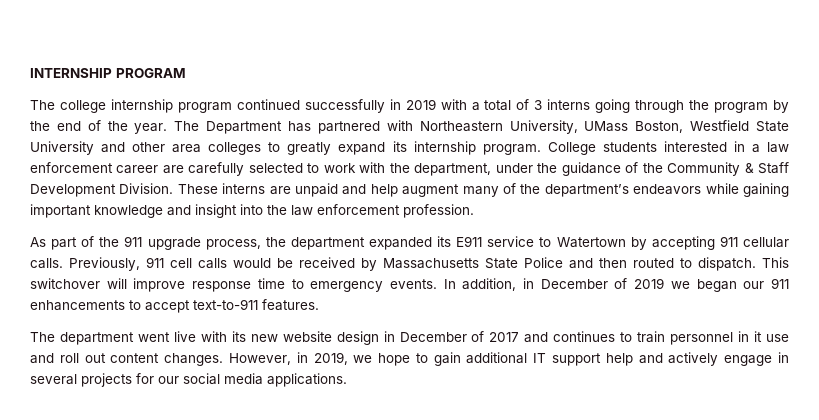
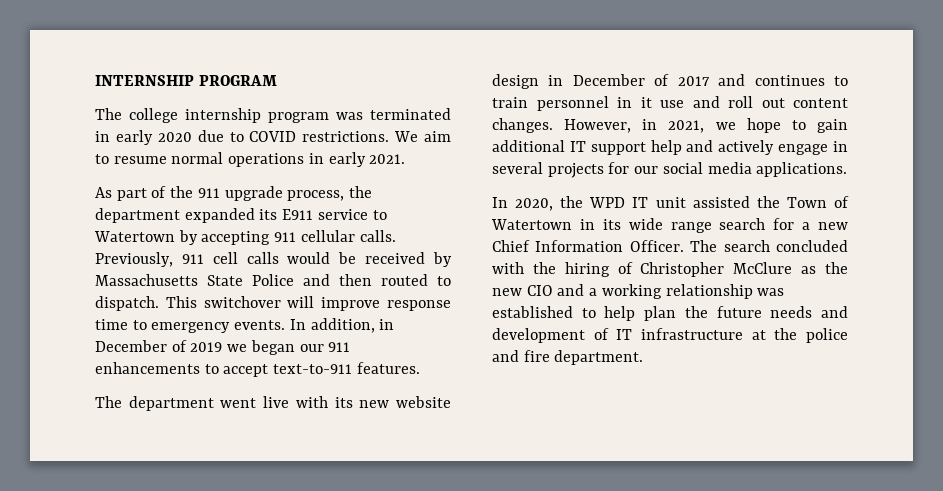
[236,99,790,113] [30,120,789,134] [30,141,789,155] [30,162,790,176] [30,183,789,197] [30,204,474,218] continued successfully in 2019 with a total of 3 interns going through the program by the end of the year. The Department has partnered with Northeastern University, UMass Boston, Westfield State University and other area colleges to greatly expand its internship program. College students interested in a law enforcement career are carefully selected to work with the department, under the guidance of the Community & Staff Development Division. These interns are unpaid and help augment many of the department’s endeavors while gaining important knowledge and insight into the law enforcement profession. -> [336,108,451,120] [95,130,451,145] [95,152,406,167] was terminated in early 2020 due to COVID restrictions. We aim to resume normal operations in early 2021.
[313,352,348,365] 2019, -> [668,120,705,133] 2021,
(347, 380) none -> [492,196,849,211] [491,218,848,233] [492,240,848,252] [492,262,848,277] [492,284,785,299] [492,306,848,321] [492,328,848,343] [492,350,644,365] // In 2020, the WPD IT unit assisted the Town of Watertown in its wide range search for a new Chief Information Officer. The search concluded with the hiring of Christopher McClure as the new CIO and a working relationship was established to help plan the future needs and development of IT infrastructure at the police and fire department.

